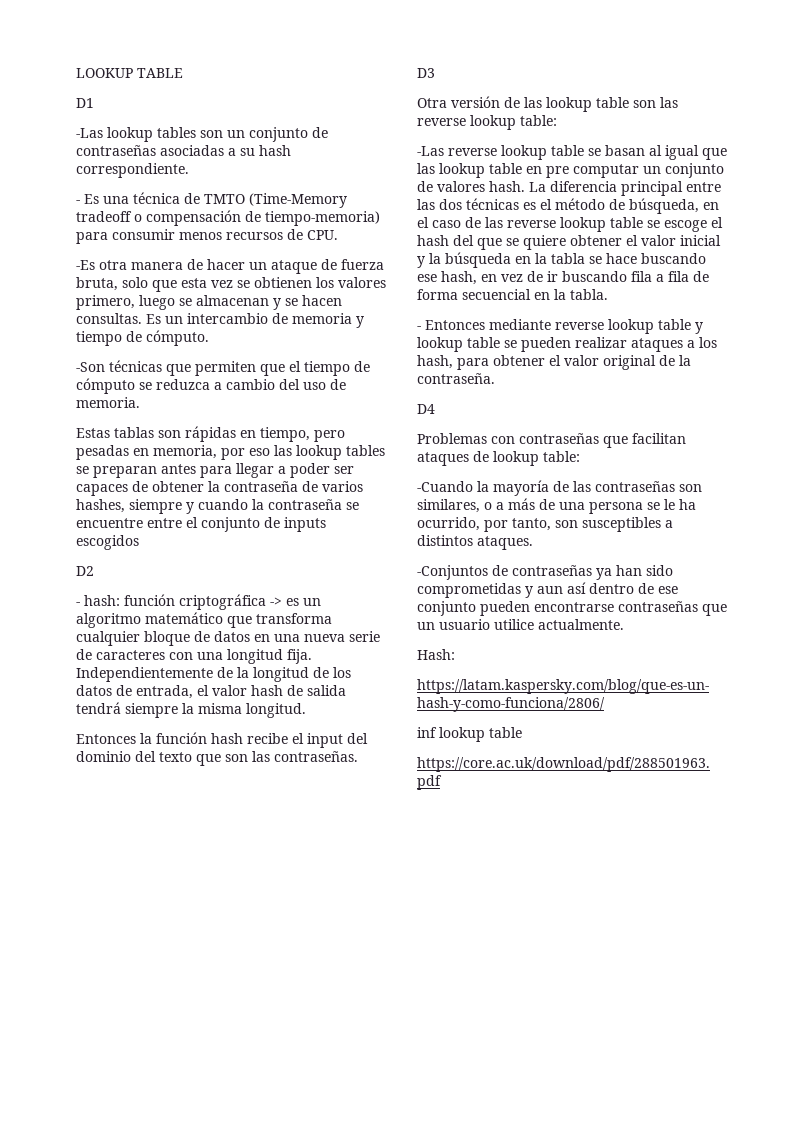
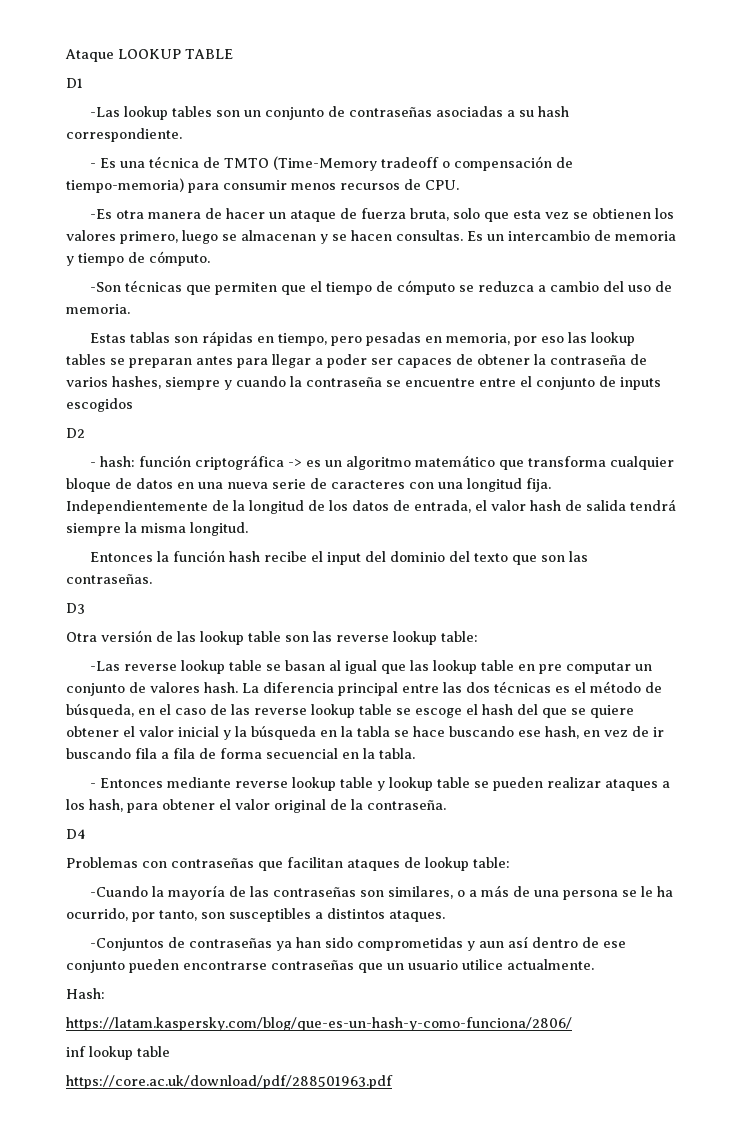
(76, 73) none -> [65,49,114,62] Ataque

